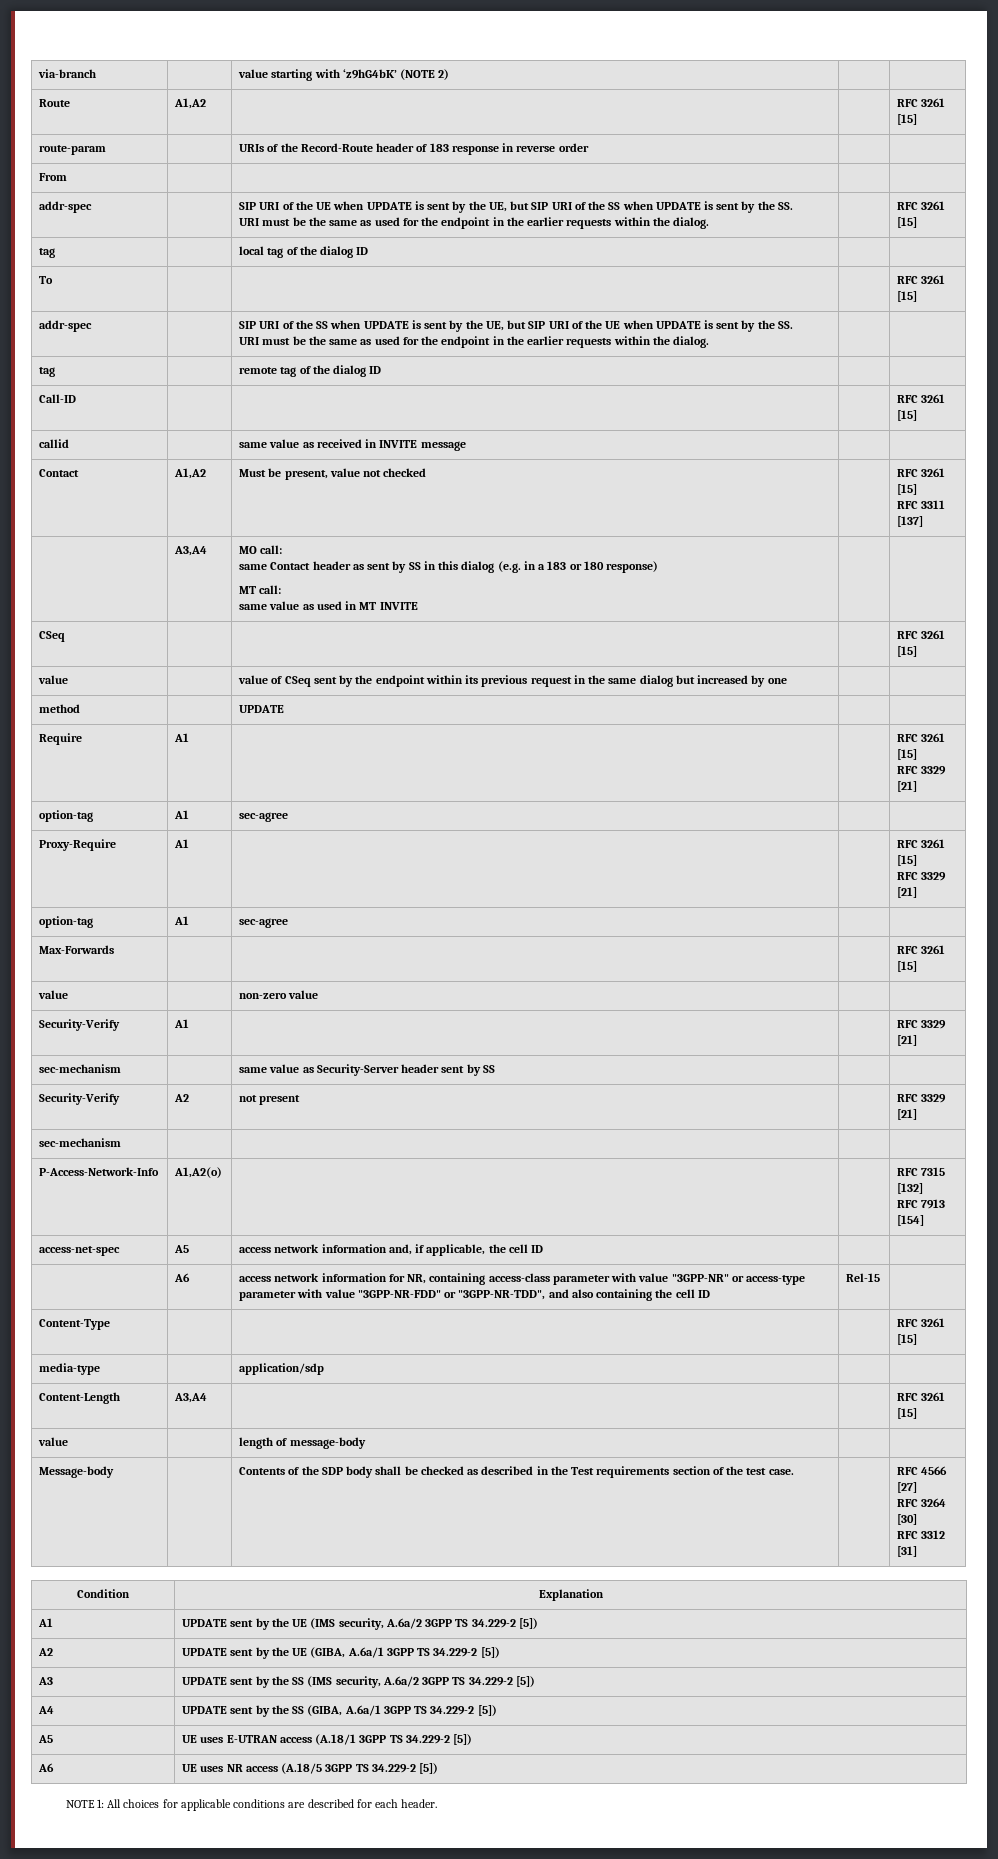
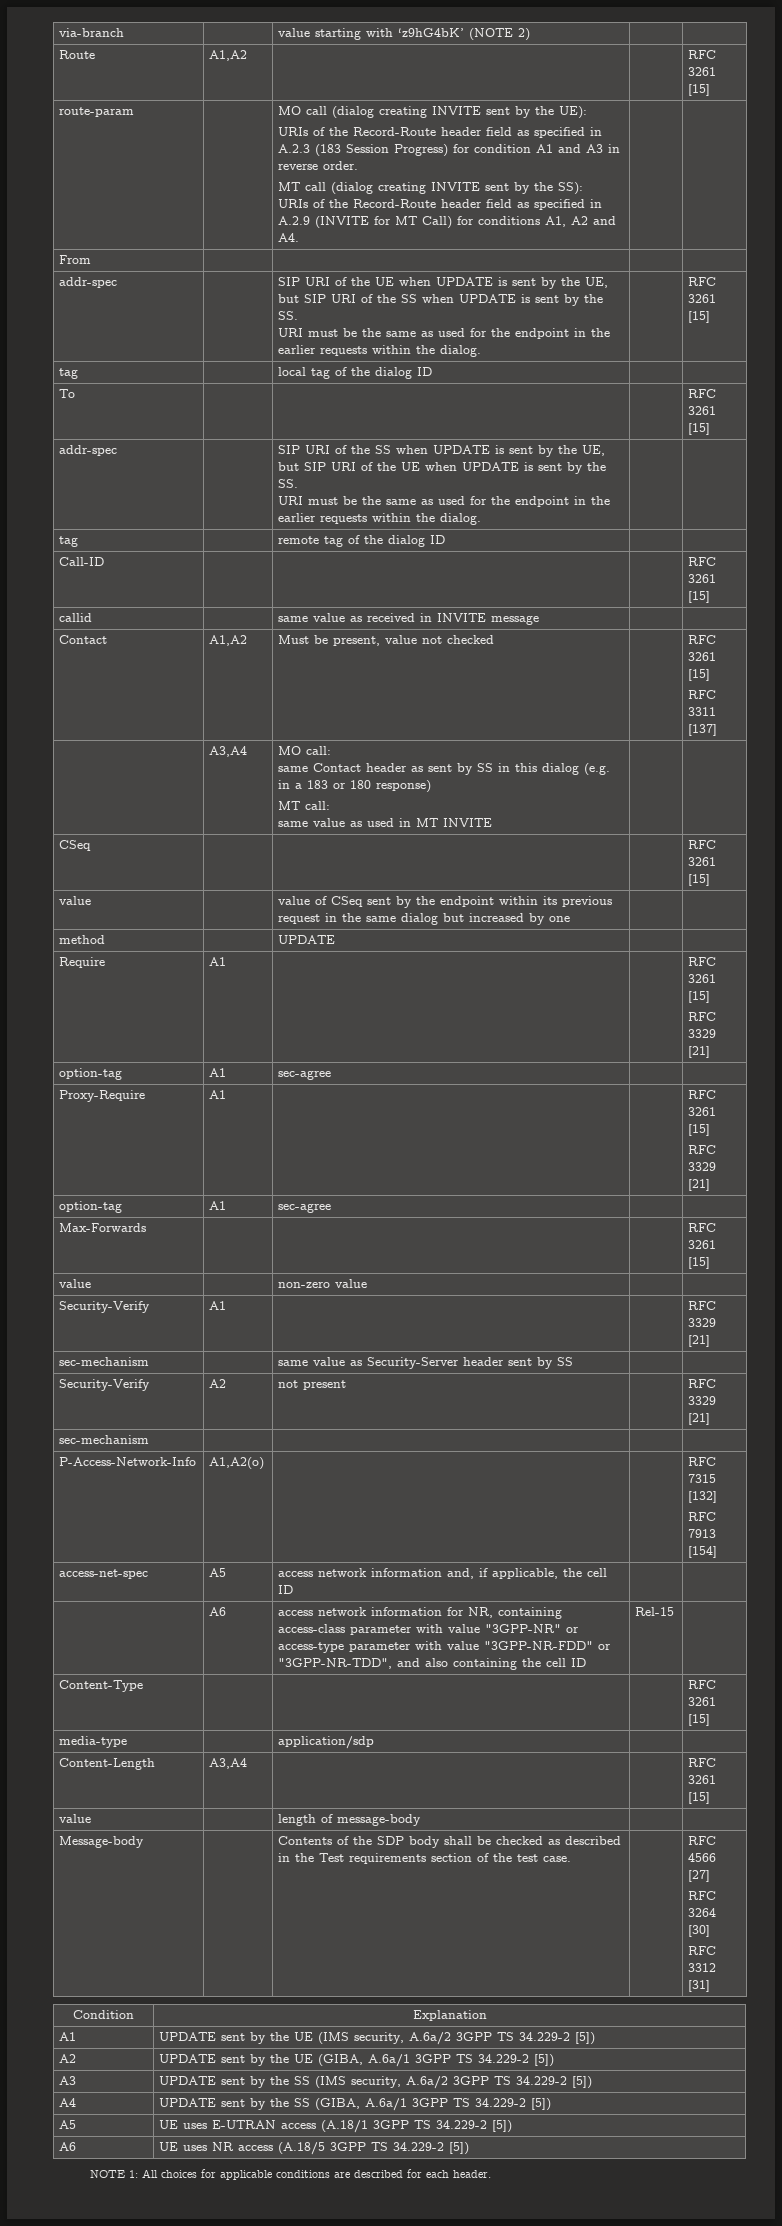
[239,143,589,155] URIs of the Record-Route header of 183 response in reverse order -> [278,106,588,119] [278,127,603,138] [278,144,621,157] [278,161,359,170] [278,182,584,195] [278,199,603,210] [278,216,617,229] [278,233,300,242] MO call (dialog creating INVITE sent by the UE): // URIs of the Record-Route header field as specified in A.2.3 (183 Session Progress) for condition A1 and A3 in reverse order. // MT call (dialog creating INVITE sent by the SS): // URIs of the Record-Route header field as specified in A.2.9 (INVITE for MT Call) for conditions A1, A2 and A4.

